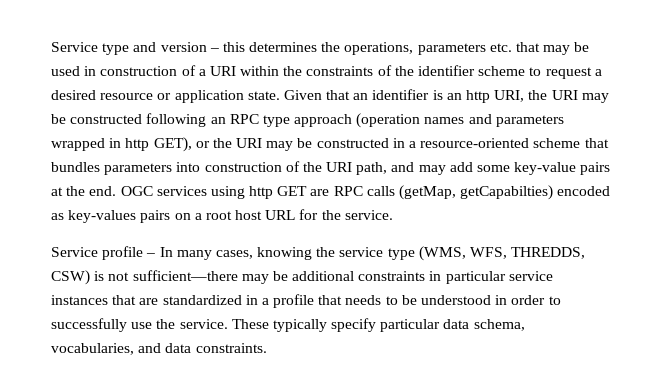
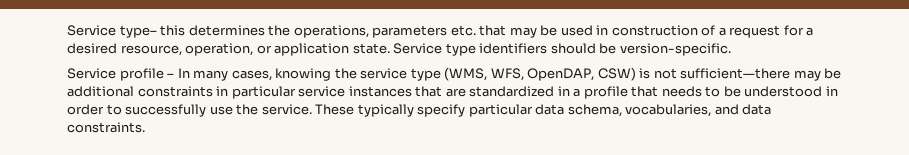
[51,42,219,55] Service type and version – -> [67,25,157,38] Service type–
[209,65,602,79] [51,89,609,103] [51,113,564,128] [51,137,609,152] [51,161,611,175] [51,185,611,200] [51,209,393,223] URI within the constraints of the identifier scheme to request a desired resource or application state. Given that an identifier is an http URI, the URI may be constructed following an RPC type approach (operation names and parameters wrapped in http GET), or the URI may be constructed in a resource-oriented scheme that bundles parameters into construction of the URI path, and may add some key-value pairs at the end. OGC services using http GET are RPC calls (getMap, getCapabilties) encoded as key-values pairs on a root host URL for the service. -> [729,25,814,38] [67,43,731,56] request for a desired resource, operation, or application state. Service type identifiers should be version-specific.
[511,247,586,259] THREDDS, -> [527,68,595,81] OpenDAP,

